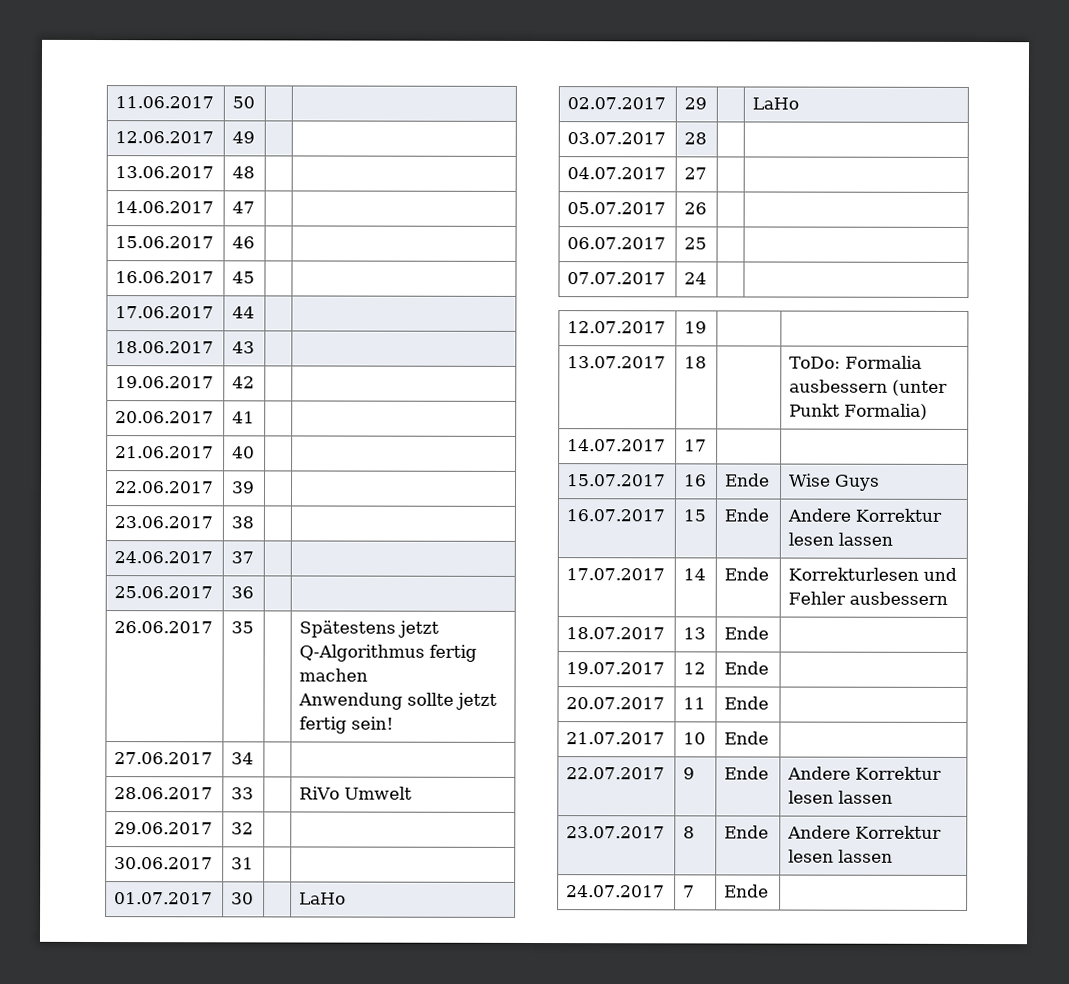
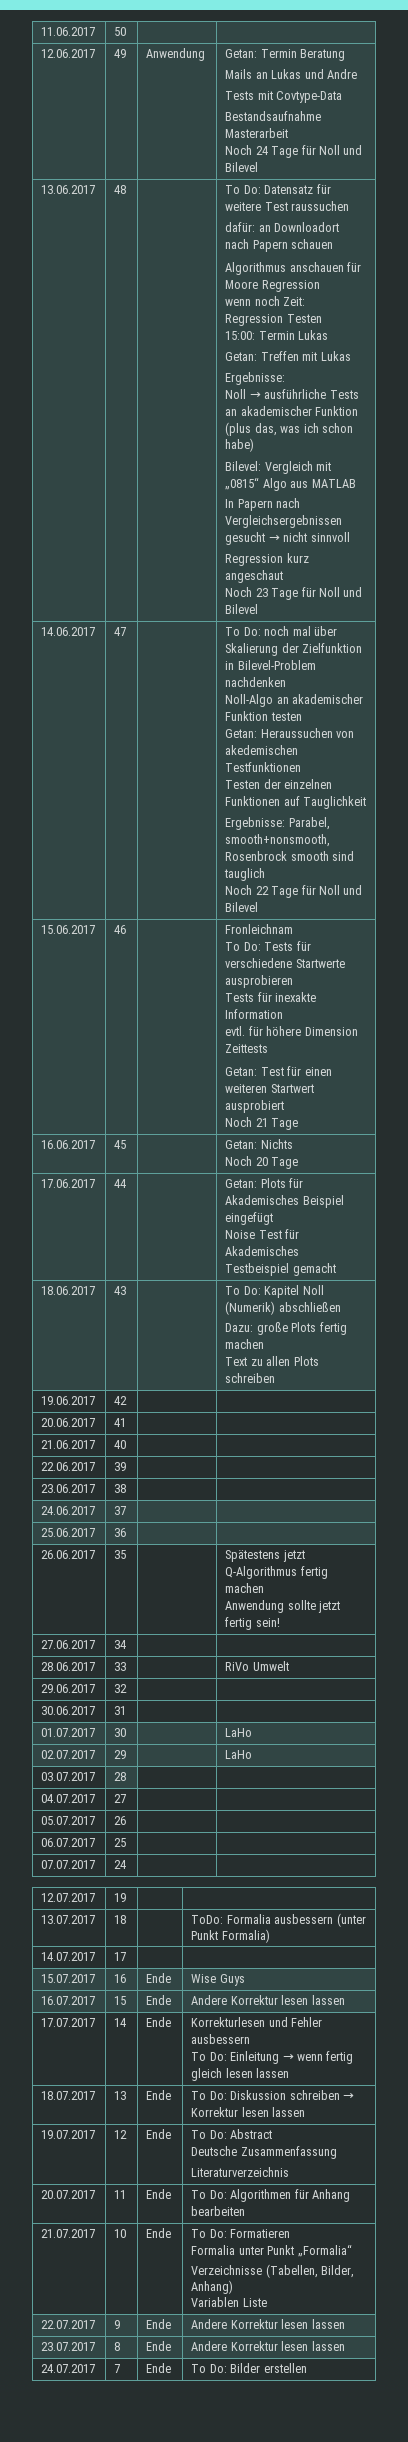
[115,166,215,179] [232,166,256,179] [115,201,215,214] [232,201,256,214] [115,236,215,249] [232,236,256,249] [115,271,215,284] [232,271,256,284] [115,306,215,319] [232,306,256,319] [115,341,215,354] [232,341,256,354] | // 13.06.2017 | 48 | | // 14.06.2017 | 47 | | // 15.06.2017 | 46 | | // 16.06.2017 | 45 | | // 17.06.2017 | 44 | | // 18.06.2017 | 43 | | -> [146,48,206,61] [225,49,346,61] [225,69,357,79] [225,91,343,103] [225,111,322,121] [225,128,289,138] [225,145,363,158] [225,162,259,172] [41,185,96,194] [114,185,127,194] [225,184,331,194] [225,201,350,211] [225,222,340,232] [225,239,334,252] [225,262,362,275] [225,280,320,292] [225,296,306,306] [225,314,322,326] [225,330,329,340] [225,351,351,361] [225,372,286,385] [225,389,359,399] [225,406,359,416] [225,422,353,436] [225,438,255,452] [225,461,332,474] [225,477,356,491] [225,498,301,511] [225,515,343,528] [225,532,350,545] [225,553,309,566] [225,570,284,583] [225,587,363,600] [225,604,259,614] [41,627,96,636] [114,627,127,636] [225,626,337,636] [225,643,363,656] [225,660,316,670] [225,677,287,687] [225,694,364,707] [225,711,302,721] [225,728,355,738] [225,745,299,755] [225,762,302,772] [225,779,333,789] [225,796,367,809] [225,817,330,830] [225,834,331,847] [225,851,355,861] [224,868,266,881] [225,885,363,898] [225,902,259,912] [41,925,96,934] [114,925,127,934] [225,924,294,934] [225,941,311,951] [225,958,345,968] [225,975,294,988] [225,992,317,1002] [225,1009,284,1019] [225,1026,358,1036] [225,1044,269,1053] [225,1066,332,1076] [225,1084,314,1093] [225,1100,285,1113] [225,1117,299,1130] [41,1140,96,1149] [114,1140,127,1149] [225,1139,293,1149] [225,1156,299,1169] [41,1179,96,1188] [114,1179,127,1188] [225,1178,304,1188] [225,1195,344,1208] [225,1212,274,1225] [225,1229,300,1239] [225,1246,300,1256] [225,1263,336,1276] [41,1286,96,1295] [114,1286,127,1295] [225,1285,324,1298] [225,1301,341,1315] [225,1322,347,1335] [225,1339,265,1349] [225,1356,319,1366] [225,1373,276,1383] Anwendung | Getan: Termin Beratung // Mails an Lukas und Andre // Tests mit Covtype-Data // Bestandsaufnahme Masterarbeit // Noch 24 Tage für Noll und Bilevel // 13.06.2017 | 48 | | To Do: Datensatz für weitere Test raussuchen // dafür: an Downloadort nach Papern schauen // Algorithmus anschauen für Moore Regression // wenn noch Zeit: Regression Testen // 15:00: Termin Lukas // Getan: Treffen mit Lukas // Ergebnisse: // Noll → ausführliche Tests an akademischer Funktion (plus das, was ich schon habe) // Bilevel: Vergleich mit „0815“ Algo aus MATLAB // In Papern nach Vergleichsergebnissen gesucht → nicht sinnvoll // Regression kurz angeschaut // Noch 23 Tage für Noll und Bilevel // 14.06.2017 | 47 | | To Do: noch mal über Skalierung der Zielfunktion in Bilevel-Problem nachdenken // Noll-Algo an akademischer Funktion testen // Getan: Heraussuchen von akedemischen Testfunktionen // Testen der einzelnen Funktionen auf Tauglichkeit // Ergebnisse: Parabel, smooth+nonsmooth, Rosenbrock smooth sind tauglich // Noch 22 Tage für Noll und Bilevel // 15.06.2017 | 46 | | Fronleichnam // To Do: Tests für verschiedene Startwerte ausprobieren // Tests für inexakte Information // evtl. für höhere Dimension Zeittests // Getan: Test für einen weiteren Startwert ausprobiert // Noch 21 Tage // 16.06.2017 | 45 | | Getan: Nichts // Noch 20 Tage // 17.06.2017 | 44 | | Getan: Plots für Akademisches Beispiel eingefügt // Noise Test für Akademisches Testbeispiel gemacht // 18.06.2017 | 43 | | To Do: Kapitel Noll (Numerik) abschließen // Dazu: große Plots fertig machen // Text zu allen Plots schreiben
[566,627,666,640] [683,627,707,640] [724,626,770,640] [566,662,666,675] [683,662,707,675] [724,661,770,675] [566,697,666,710] [683,697,707,710] [724,696,770,710] [566,732,666,745] [683,732,707,745] [724,731,770,745] // 18.07.2017 | 13 | Ende | // 19.07.2017 | 12 | Ende | // 20.07.2017 | 11 | Ende | // 21.07.2017 | 10 | Ende | -> [191,2051,354,2064] [191,2068,290,2081] [41,2091,96,2100] [114,2091,127,2100] [146,2090,172,2100] [191,2090,354,2100] [191,2107,306,2117] [41,2130,96,2139] [114,2130,128,2139] [146,2129,172,2139] [191,2129,273,2139] [191,2146,337,2159] [191,2167,290,2177] [41,2190,96,2199] [114,2190,127,2199] [146,2189,172,2199] [191,2189,350,2202] [191,2206,246,2216] [41,2229,96,2238] [114,2229,127,2238] [146,2228,172,2238] [191,2229,291,2238] [191,2244,352,2257] [191,2264,355,2278] [191,2280,234,2294] [191,2297,267,2307] // To Do: Einleitung → wenn fertig gleich lesen lassen // 18.07.2017 | 13 | Ende | To Do: Diskussion schreiben → Korrektur lesen lassen // 19.07.2017 | 12 | Ende | To Do: Abstract // Deutsche Zusammenfassung // Literaturverzeichnis // 20.07.2017 | 11 | Ende | To Do: Algorithmen für Anhang bearbeiten // 21.07.2017 | 10 | Ende | To Do: Formatieren // Formalia unter Punkt „Formalia“ // Verzeichnisse (Tabellen, Bilder, Anhang) // Variablen Liste
(770, 891) none -> [191,2363,307,2373] To Do: Bilder erstellen

